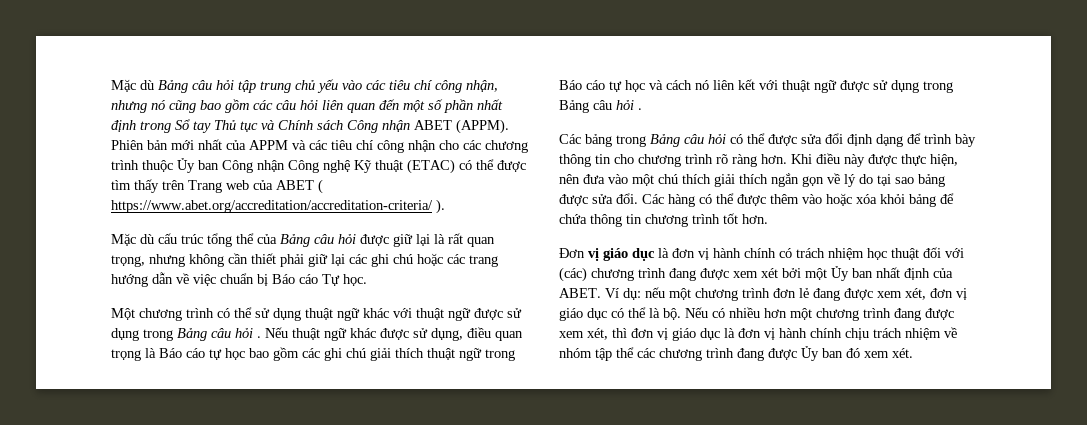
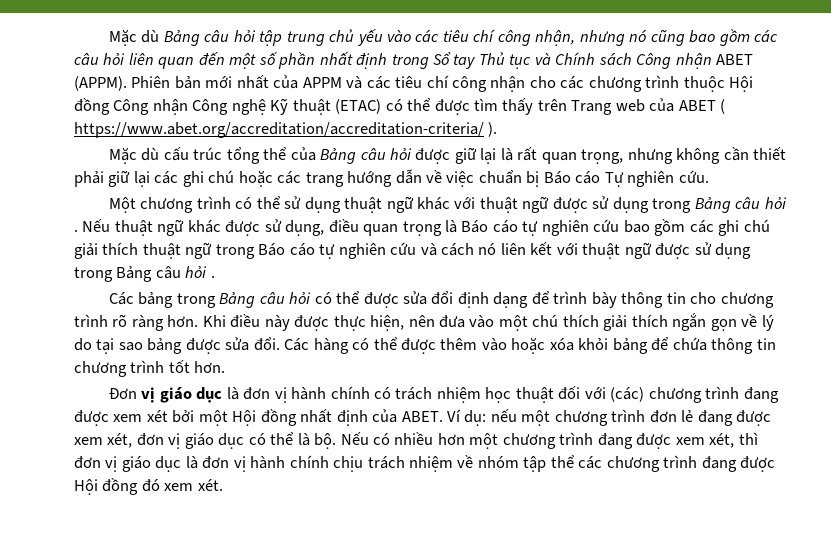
[177,158,219,173] Ủy ban -> [729,76,754,92] [74,98,110,115] Hội đồng
[343,274,367,286] học. -> [627,170,709,187] nghiên cứu.
[225,348,245,360] học -> [541,219,620,236] nghiên cứu
[625,80,645,92] học -> [338,242,417,259] nghiên cứu
[831,266,873,281] Ủy ban -> [232,409,297,426] Hội đồng
[801,346,843,361] Ủy ban -> [74,478,139,495] Hội đồng

